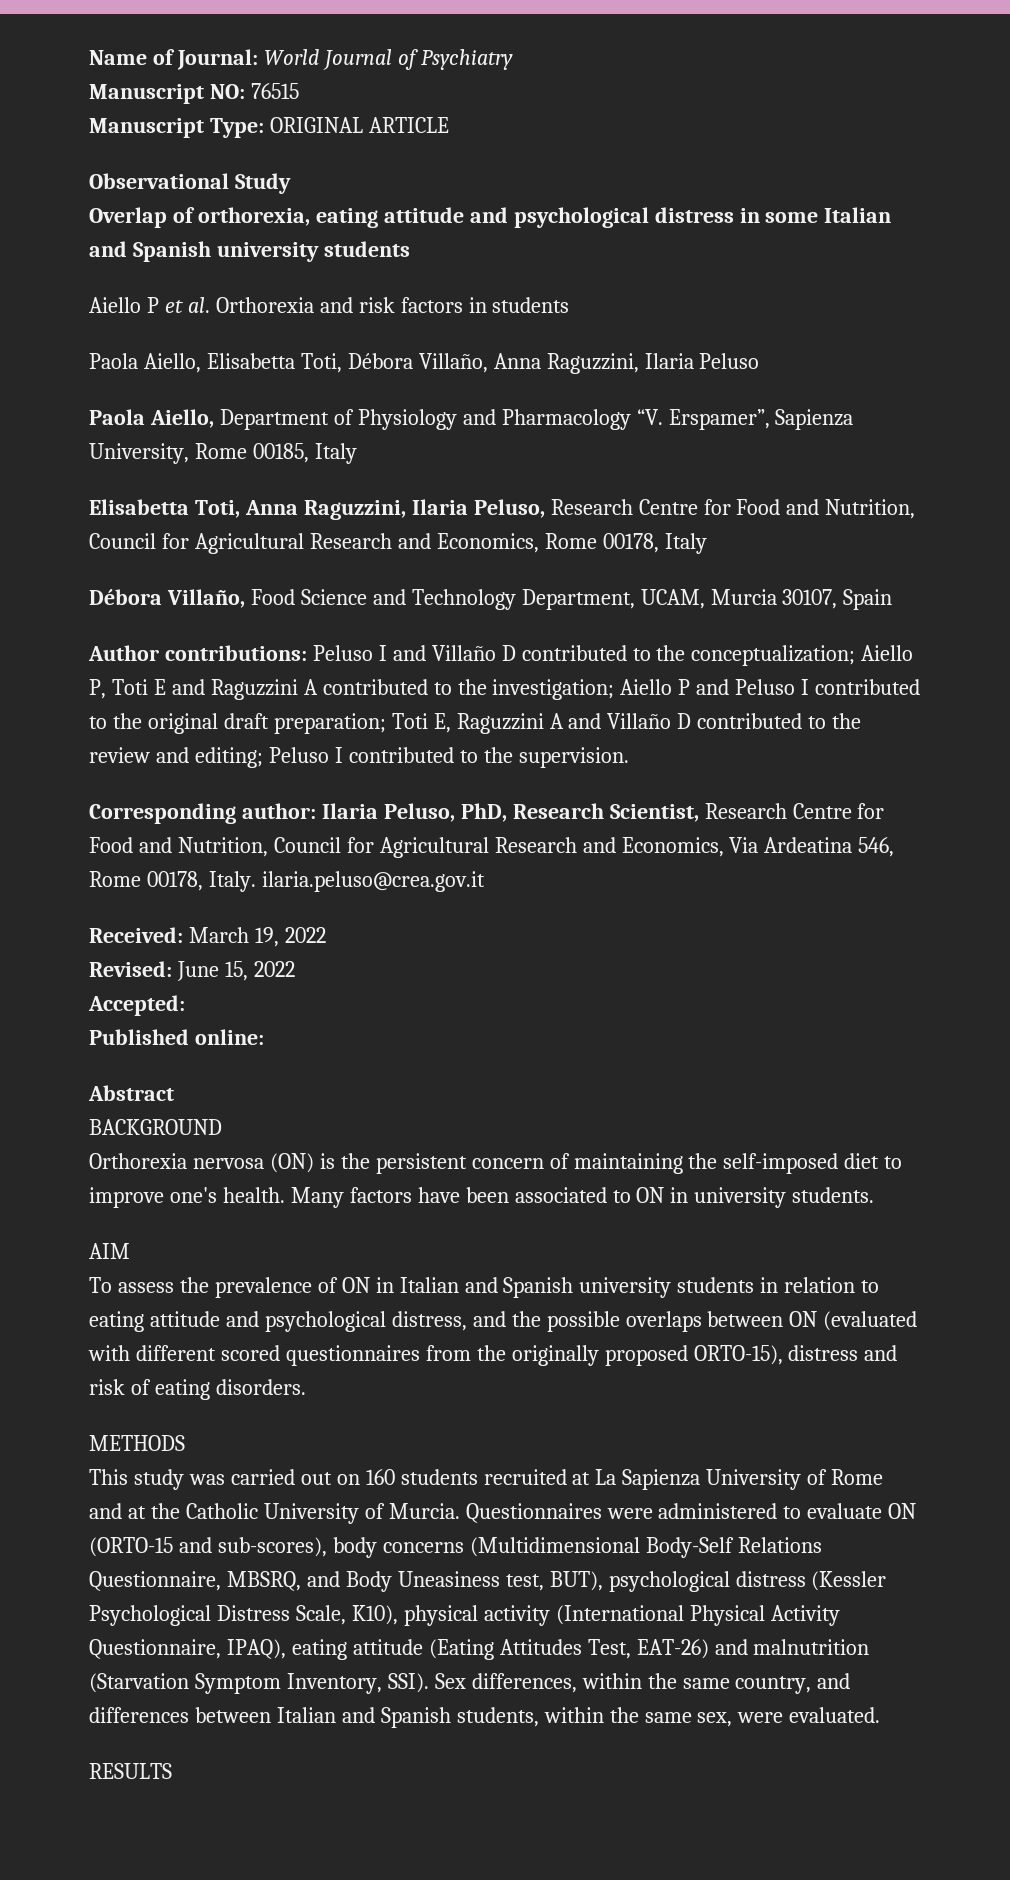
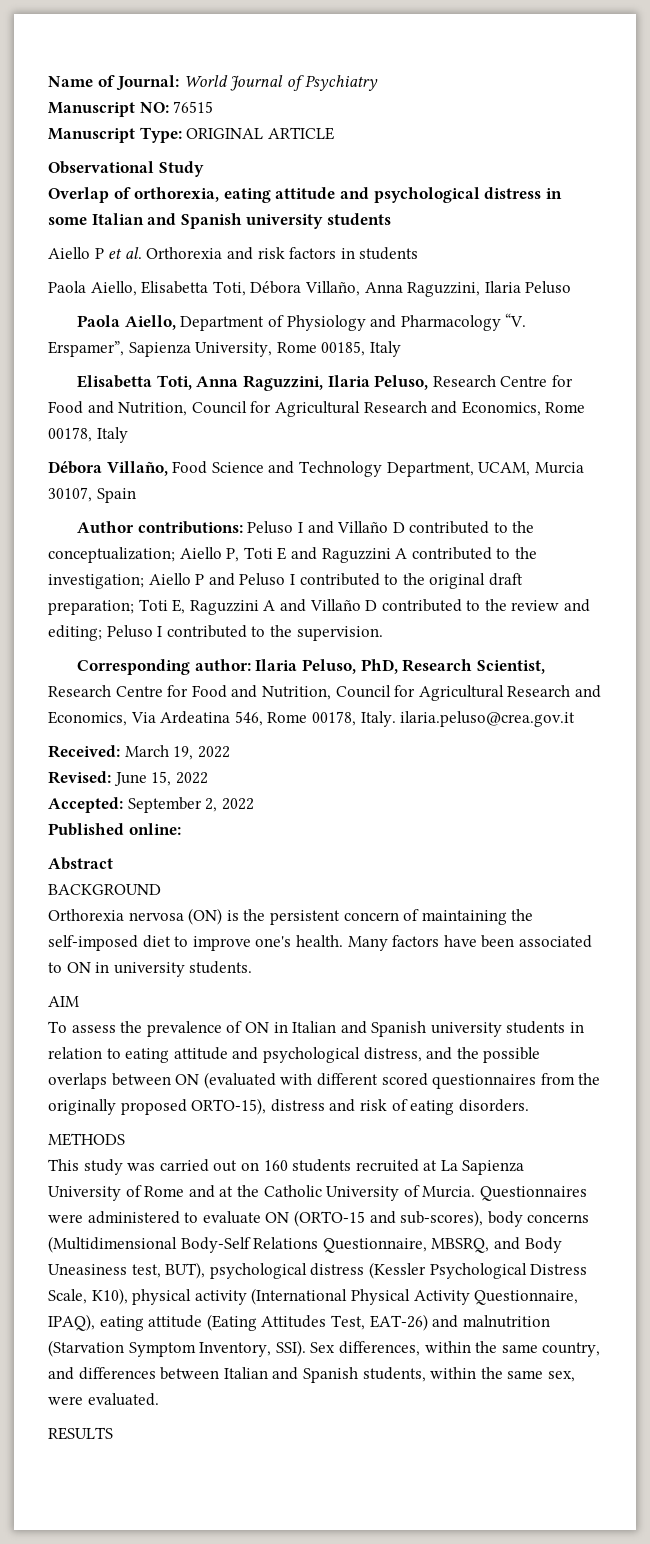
(185, 1005) none -> [127,797,254,813] September 2, 2022

